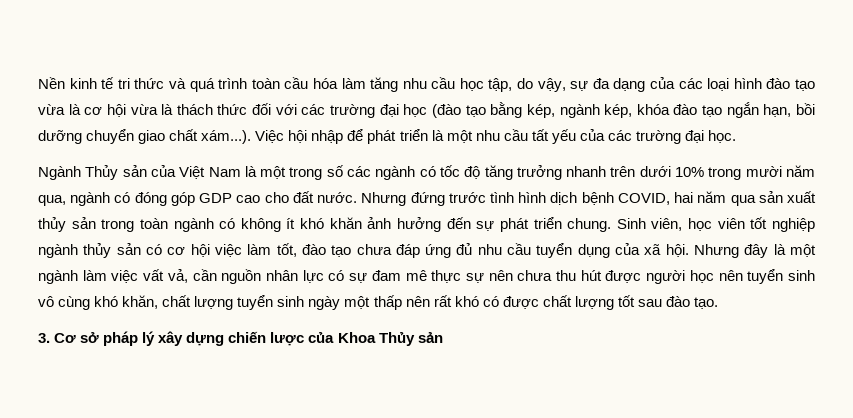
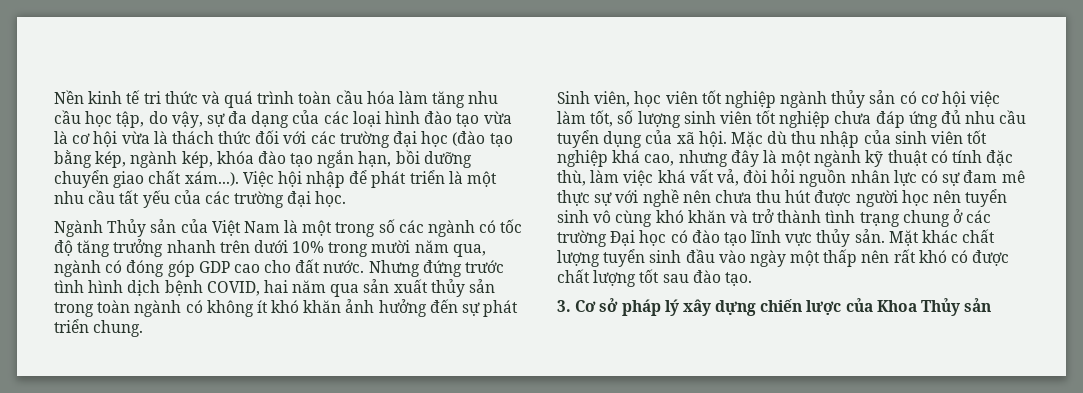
(612, 225) none -> (144, 328) //
[301,244,352,257] đào tạo -> [617,110,831,128] số lượng sinh viên tốt nghiệp
[694,244,817,258] [38,270,78,284] Nhưng đây là một ngành -> [730,130,988,148] [557,150,1014,167] [557,170,586,186] Mặc dù thu nhập của sinh viên tốt nghiệp khá cao, nhưng đây là một ngành kỹ thuật có tính đặc thù,
(139, 276) none -> [657,170,686,183] khá
[192,269,217,281] cần -> [743,169,796,183] đòi hỏi
(484, 278) none -> [615,189,679,207] với nghề
[122,295,159,309] khăn, -> [687,209,992,227] [557,229,959,247] khăn và trở thành tình trạng chung ở các trường Đại học có đào tạo lĩnh vực thủy sản. Mặt khác
(305, 301) none -> [685,249,746,263] đầu vào

